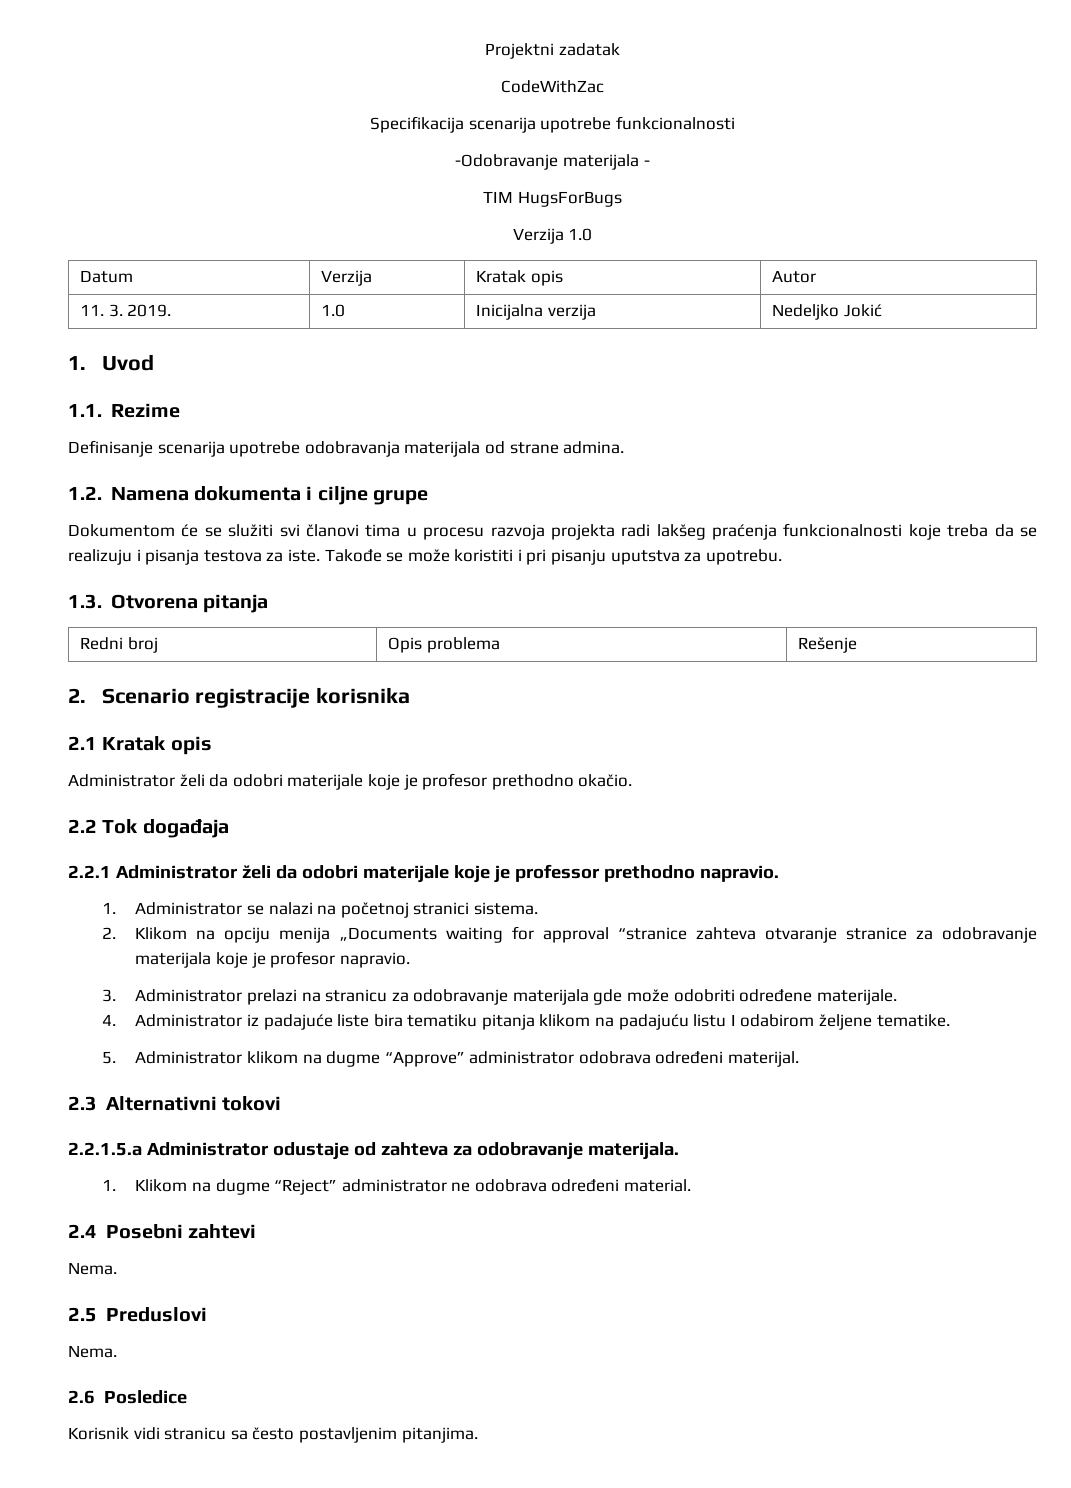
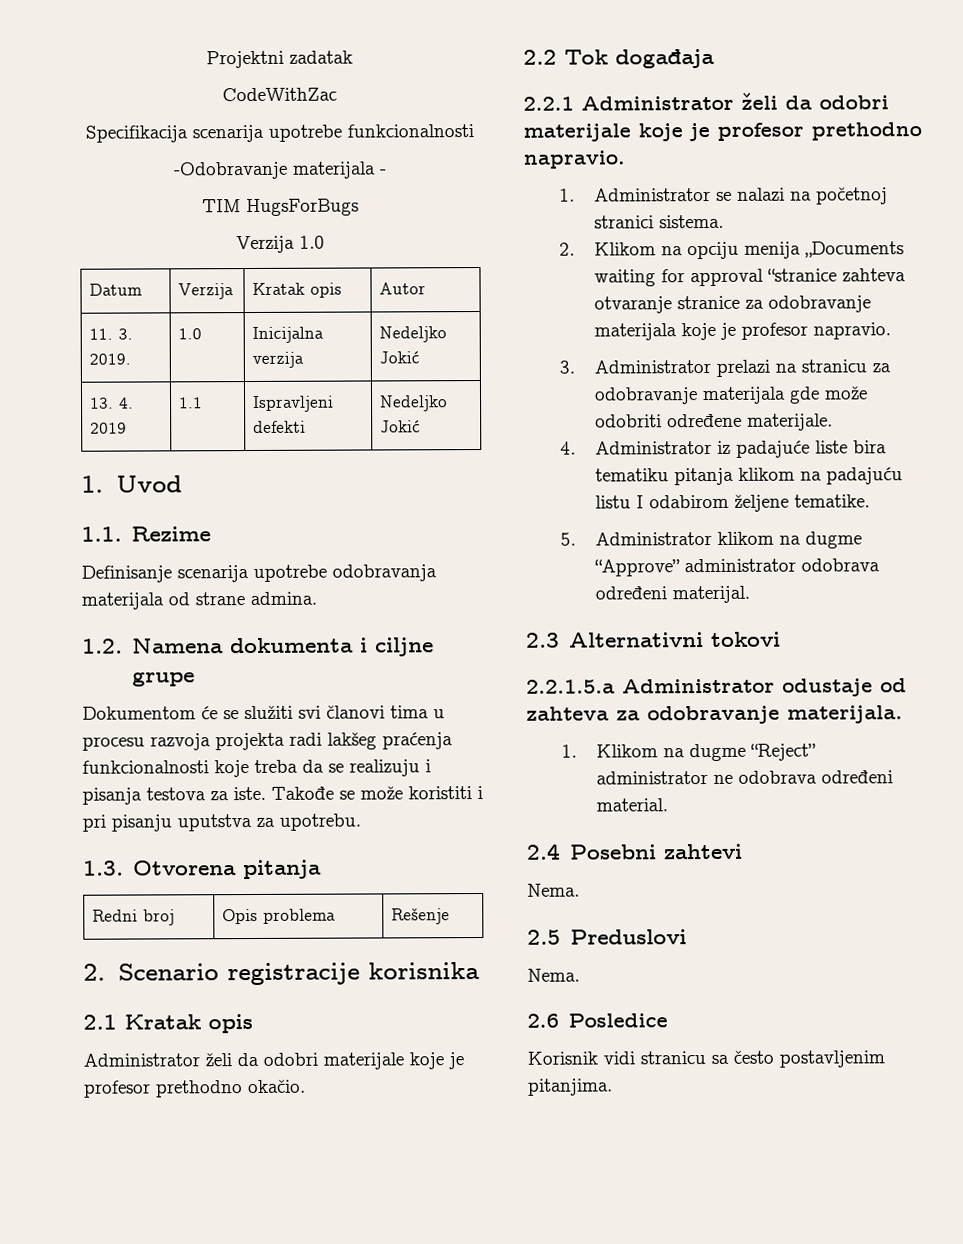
(882, 310) none -> [90,397,135,409] [90,422,128,434] [179,397,204,409] [253,395,335,412] [253,420,307,433] [380,395,449,412] [380,420,422,433] // 13. 4. 2019 | 1.1 | Ispravljeni defekti | Nedeljko Jokić
[514,864,600,882] professor -> [717,122,804,141] profesor

